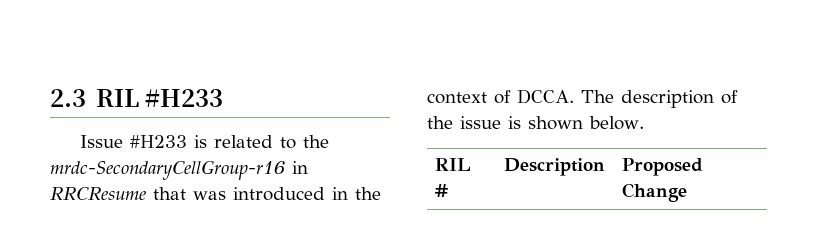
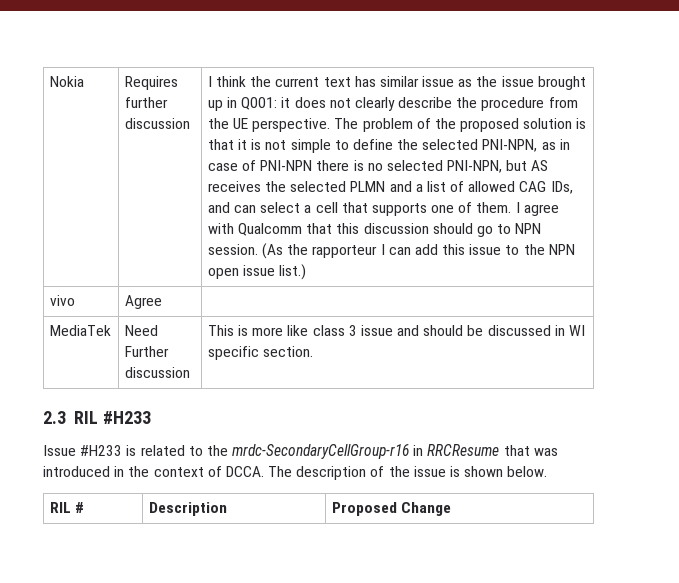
(50, 98) none -> [49,76,84,87] [124,76,178,90] [124,97,168,108] [124,118,190,129] [207,76,586,90] [207,97,578,111] [207,118,587,132] [207,139,570,153] [207,160,549,173] [207,181,573,194] [207,202,559,216] [207,223,542,237] [207,243,575,259] [207,264,307,280] [49,295,75,306] [124,295,162,309] [49,325,111,336] [124,325,158,336] [124,346,169,357] [124,367,190,378] [207,325,586,336] [207,346,313,360] Nokia | Requires further discussion | I think the current text has similar issue as the issue brought up in Q001: it does not clearly describe the procedure from the UE perspective. The problem of the proposed solution is that it is not simple to define the selected PNI-NPN, as in case of PNI-NPN there is no selected PNI-NPN, but AS receives the selected PLMN and a list of allowed CAG IDs, and can select a cell that supports one of them. I agree with Qualcomm that this discussion should go to NPN session. (As the rapporteur I can add this issue to the NPN open issue list.) // vivo | Agree | // MediaTek | Need Further discussion | This is more like class 3 issue and should be discussed in WI specific section. //

